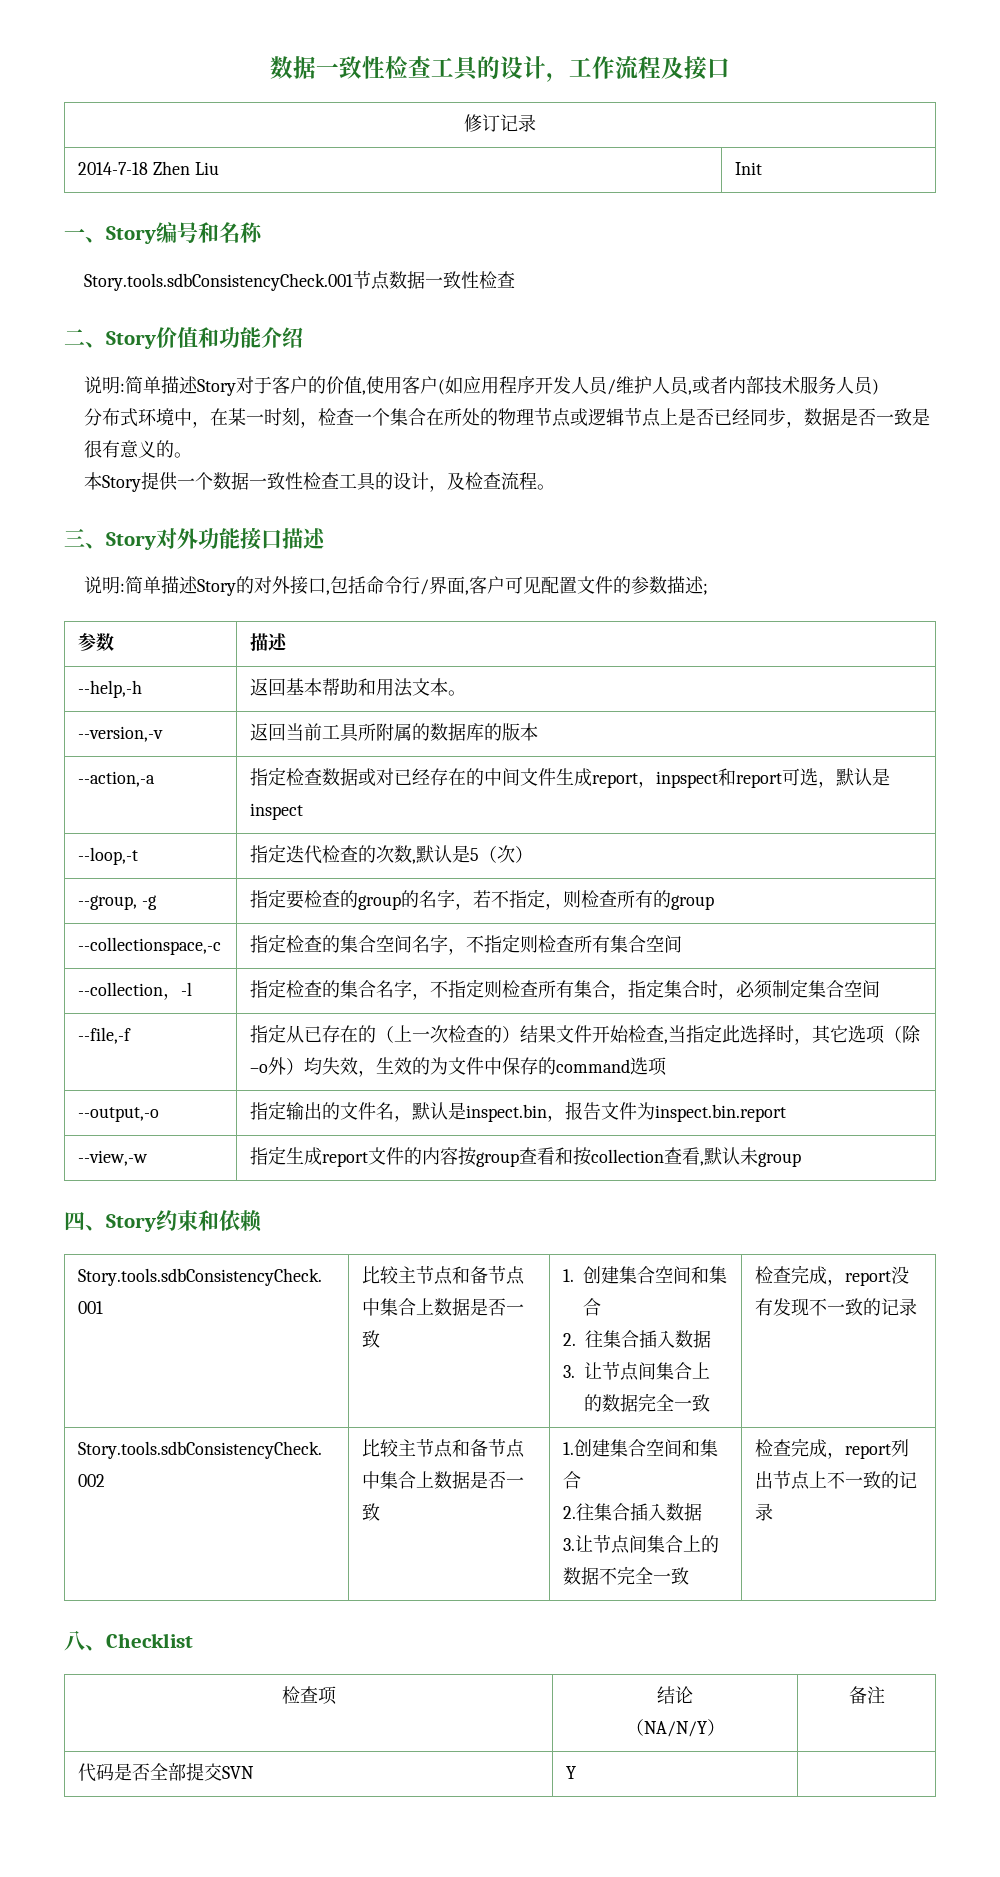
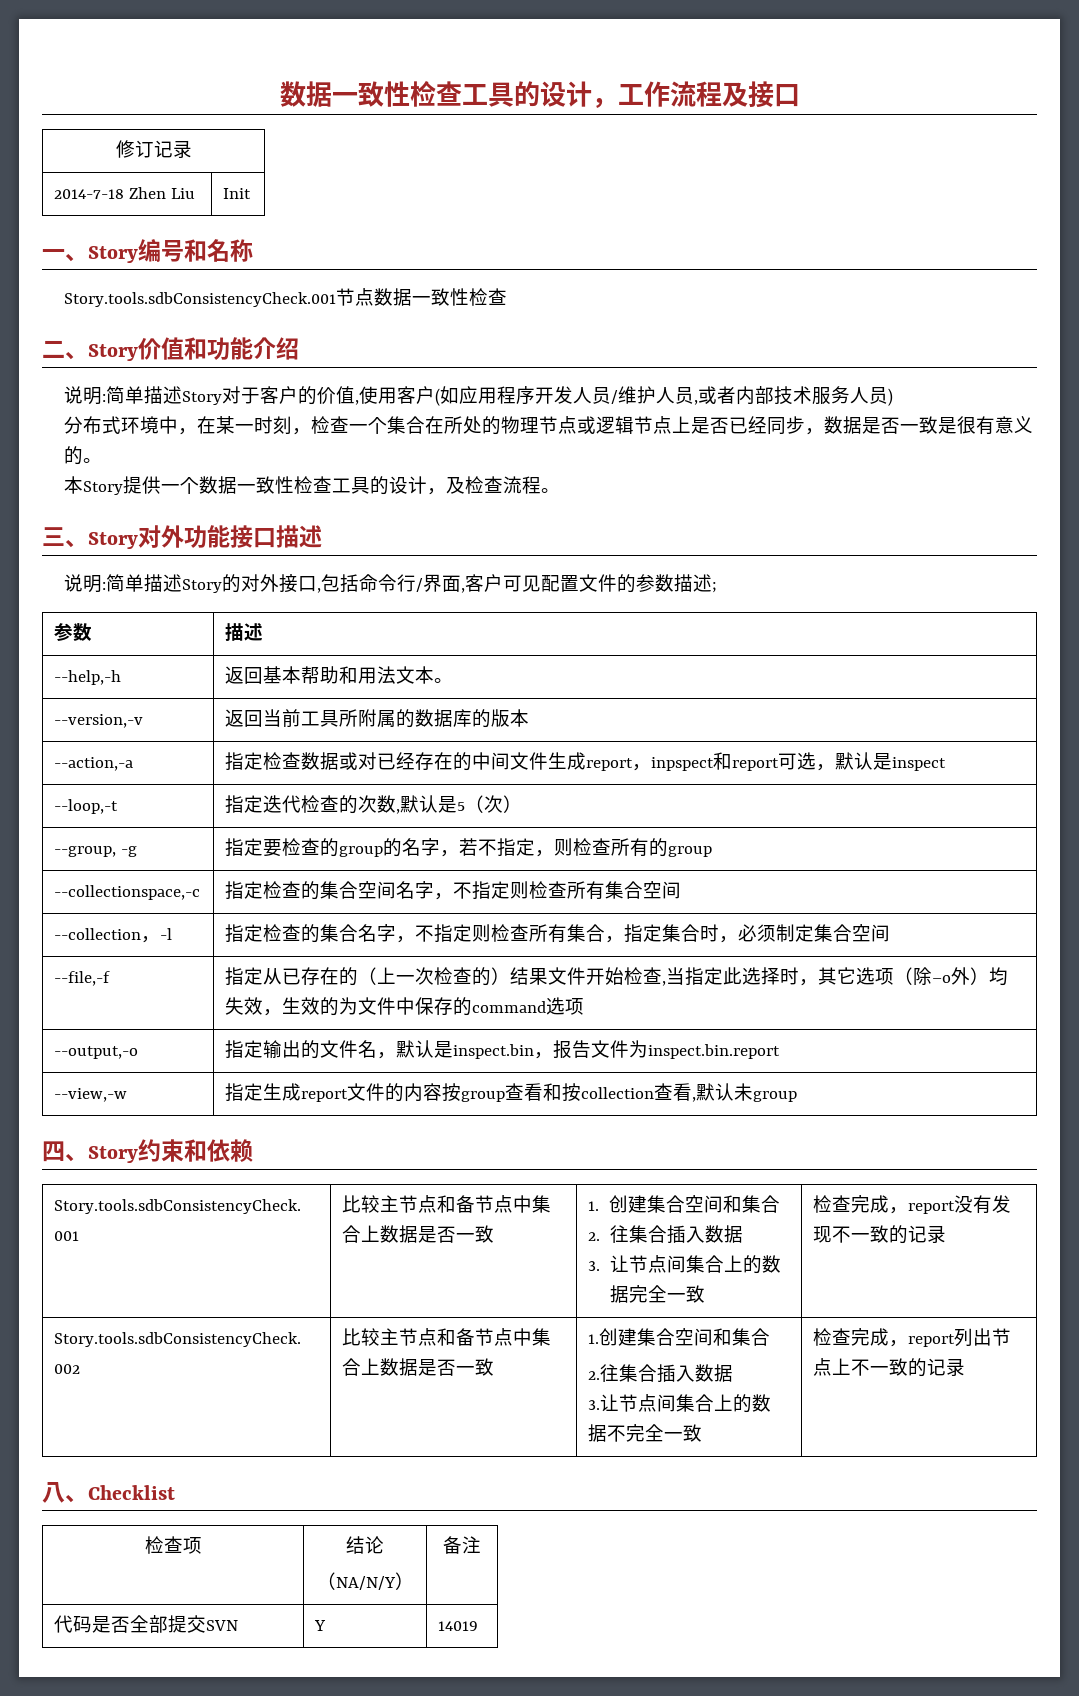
(577, 1772) none -> [438,1621,479,1631] 14019

